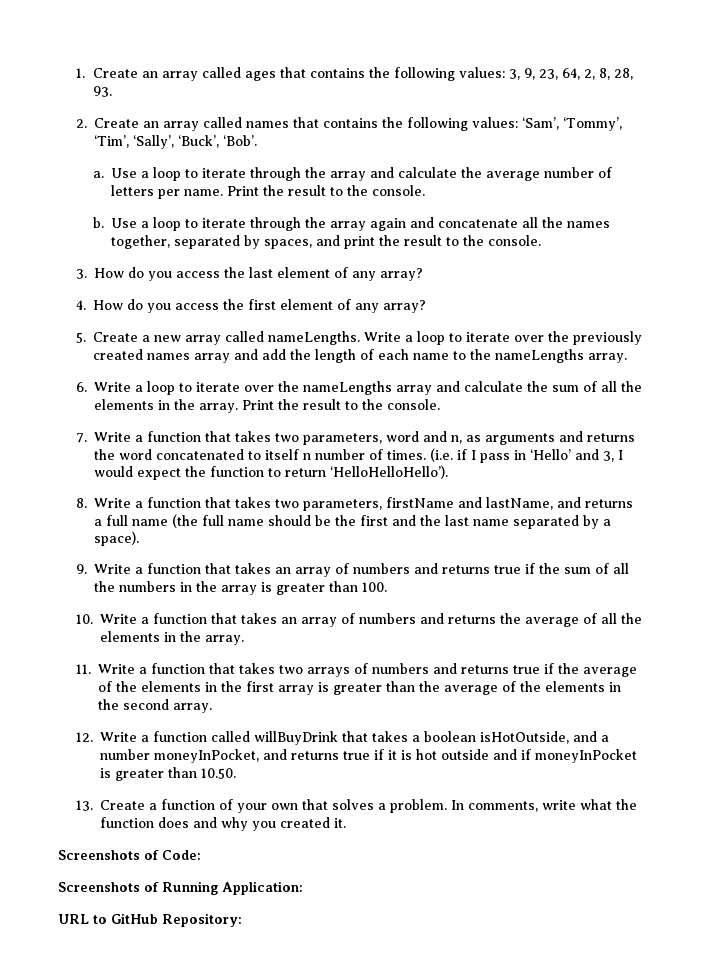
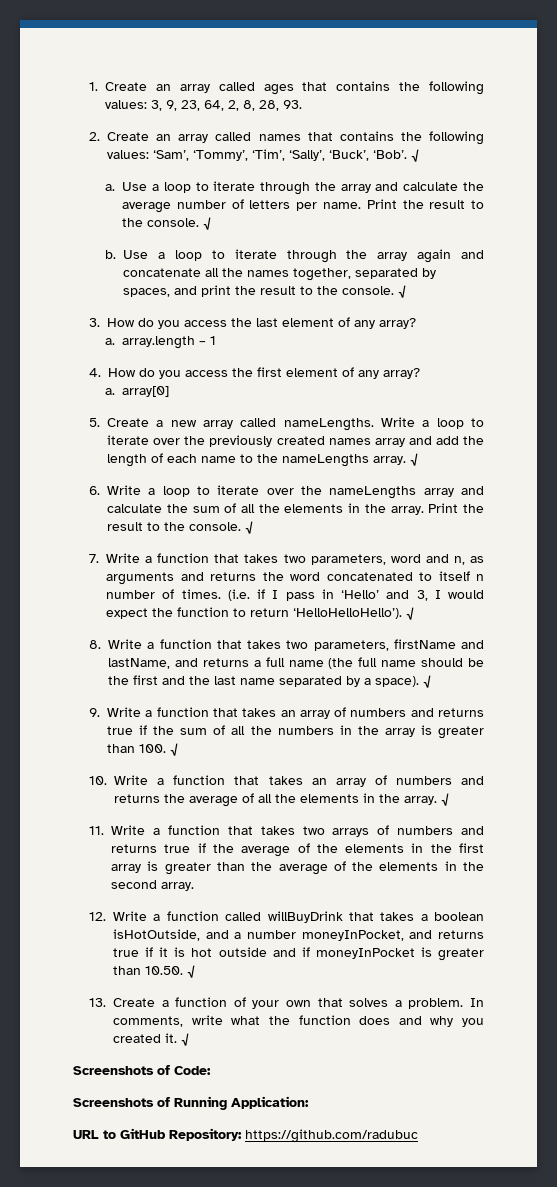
(257, 140) none -> [411,149,420,162] √
(426, 190) none -> [203,217,212,230] √
(542, 240) none -> [398,285,407,298] √
(423, 274) none -> [105,336,217,349] // a. array.length – 1
(427, 306) none -> [105,386,170,397] // a. array[0]
(628, 358) none -> [410,453,419,466] √
(440, 404) none -> [245,521,254,534] √
(448, 472) none -> [406,607,415,620] √
(139, 538) none -> [423,675,432,688] √
(387, 587) none -> [170,743,179,756] √
(244, 640) none -> [441,793,450,806] √
(236, 773) none -> [187,965,196,978] √
(346, 823) none -> [181,1033,190,1046] √
(242, 920) none -> [245,1129,418,1143] https://github.com/radubuc

